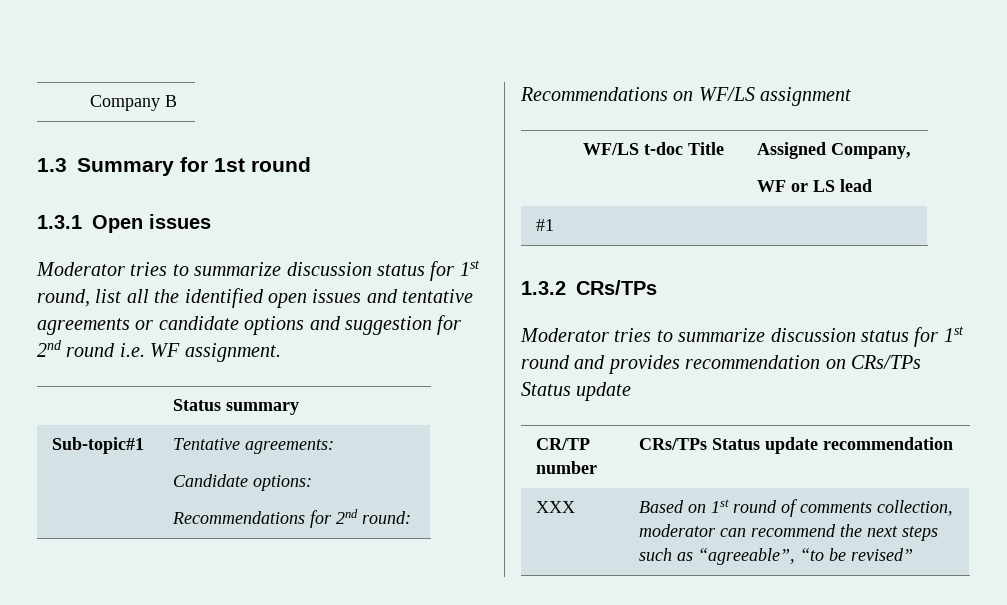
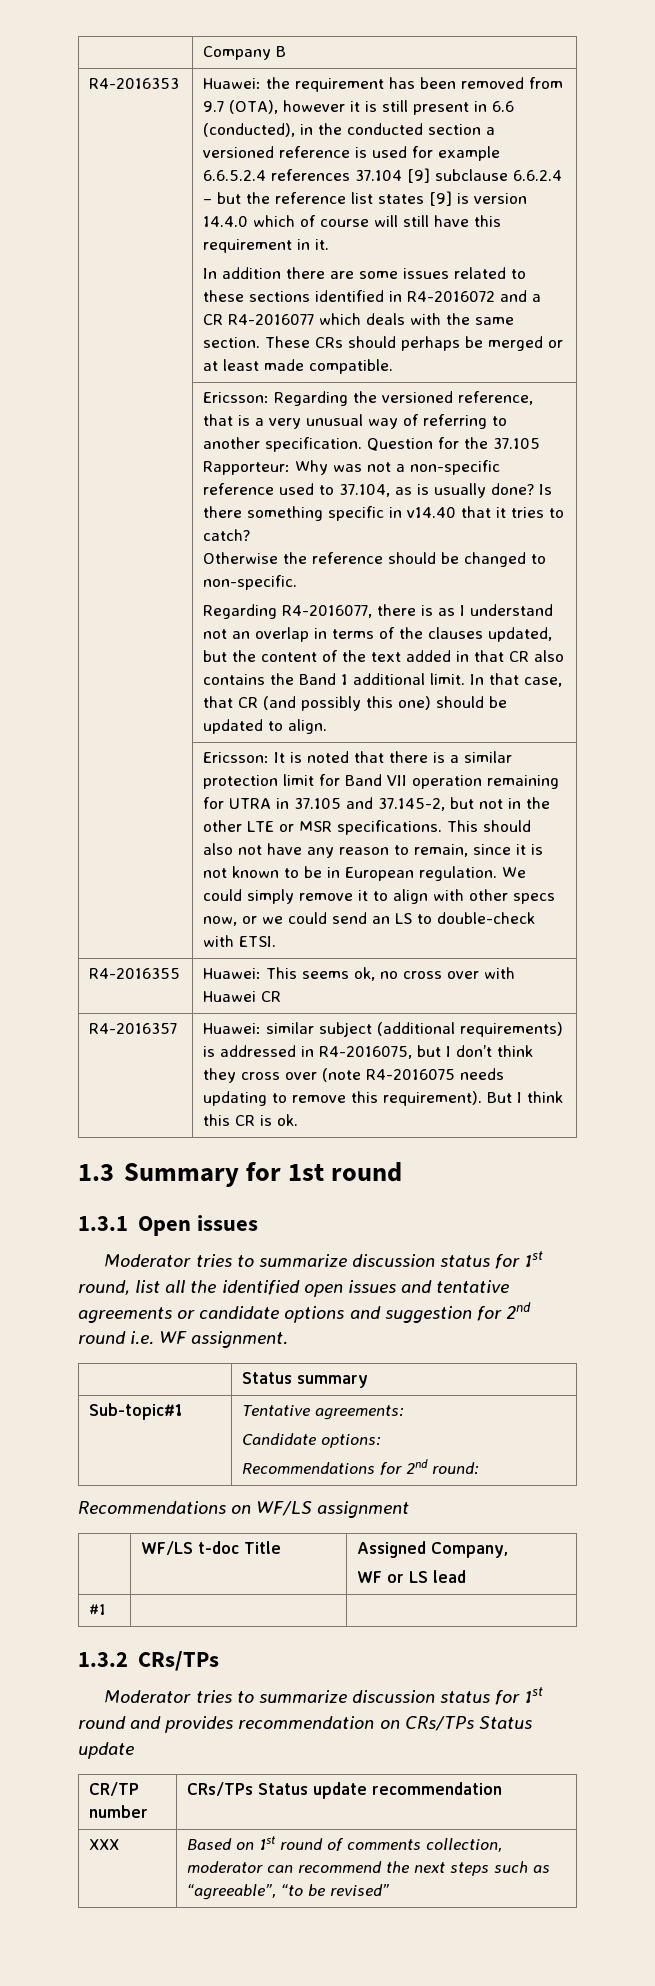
(177, 101) none -> [89,78,180,89] [203,77,564,92] [203,100,515,115] [203,123,496,137] [203,146,501,161] [203,168,563,183] [203,191,528,206] [203,215,502,227] [203,239,330,253] [203,267,527,279] [203,290,542,302] [203,313,515,325] [203,336,564,351] [203,359,394,374] [203,391,534,406] [203,414,508,429] [203,437,541,452] [203,460,501,475] [203,483,553,498] [203,506,565,521] [203,529,251,541] [203,552,547,567] [203,575,298,590] [203,604,554,619] [203,627,553,642] [203,650,565,662] [203,673,563,687] [203,696,508,711] [203,719,328,734] [203,751,513,763] [203,774,560,789] [203,797,551,811] [203,820,532,835] [203,843,544,858] [203,866,527,881] [203,889,556,904] [203,912,536,926] [203,935,277,947] [89,968,181,979] [203,967,516,981] [203,991,282,1002] [89,1023,178,1034] [203,1022,564,1037] [203,1045,534,1059] [203,1068,505,1083] [203,1091,564,1106] [203,1114,299,1126] // R4-2016353 | Huawei: the requirement has been removed from 9.7 (OTA), however it is still present in 6.6 (conducted), in the conducted section a versioned reference is used for example 6.6.5.2.4 references 37.104 [9] subclause 6.6.2.4 – but the reference list states [9] is version 14.4.0 which of course will still have this requirement in it. // In addition there are some issues related to these sections identified in R4-2016072 and a CR R4-2016077 which deals with the same section. These CRs should perhaps be merged or at least made compatible. // | Ericsson: Regarding the versioned reference, that is a very unusual way of referring to another specification. Question for the 37.105 Rapporteur: Why was not a non-specific reference used to 37.104, as is usually done? Is there something specific in v14.40 that it tries to catch? // Otherwise the reference should be changed to non-specific. // Regarding R4-2016077, there is as I understand not an overlap in terms of the clauses updated, but the content of the text added in that CR also contains the Band 1 additional limit. In that case, that CR (and possibly this one) should be updated to align. // | Ericsson: It is noted that there is a similar protection limit for Band VII operation remaining for UTRA in 37.105 and 37.145-2, but not in the other LTE or MSR specifications. This should also not have any reason to remain, since it is not known to be in European regulation. We could simply remove it to align with other specs now, or we could send an LS to double-check with ETSI. // R4-2016355 | Huawei: This seems ok, no cross over with Huawei CR // R4-2016357 | Huawei: similar subject (additional requirements) is addressed in R4-2016075, but I don’t think they cross over (note R4-2016075 needs updating to remove this requirement). But I think this CR is ok.

